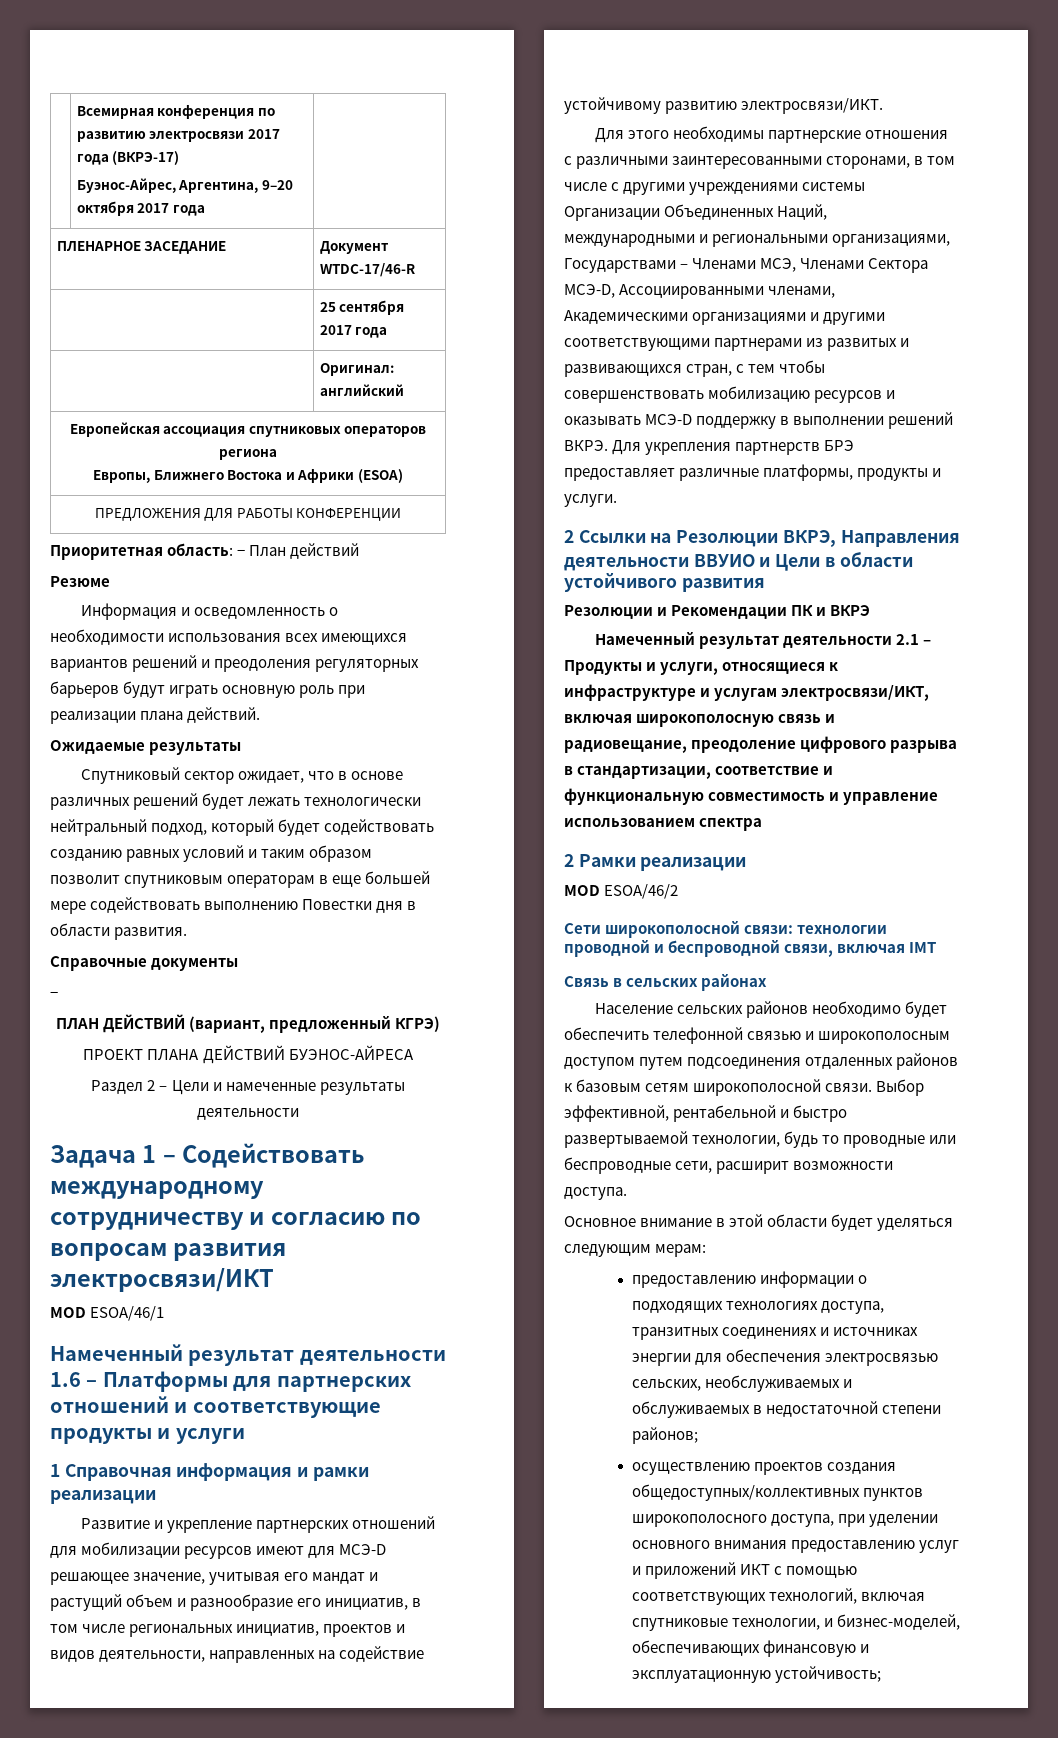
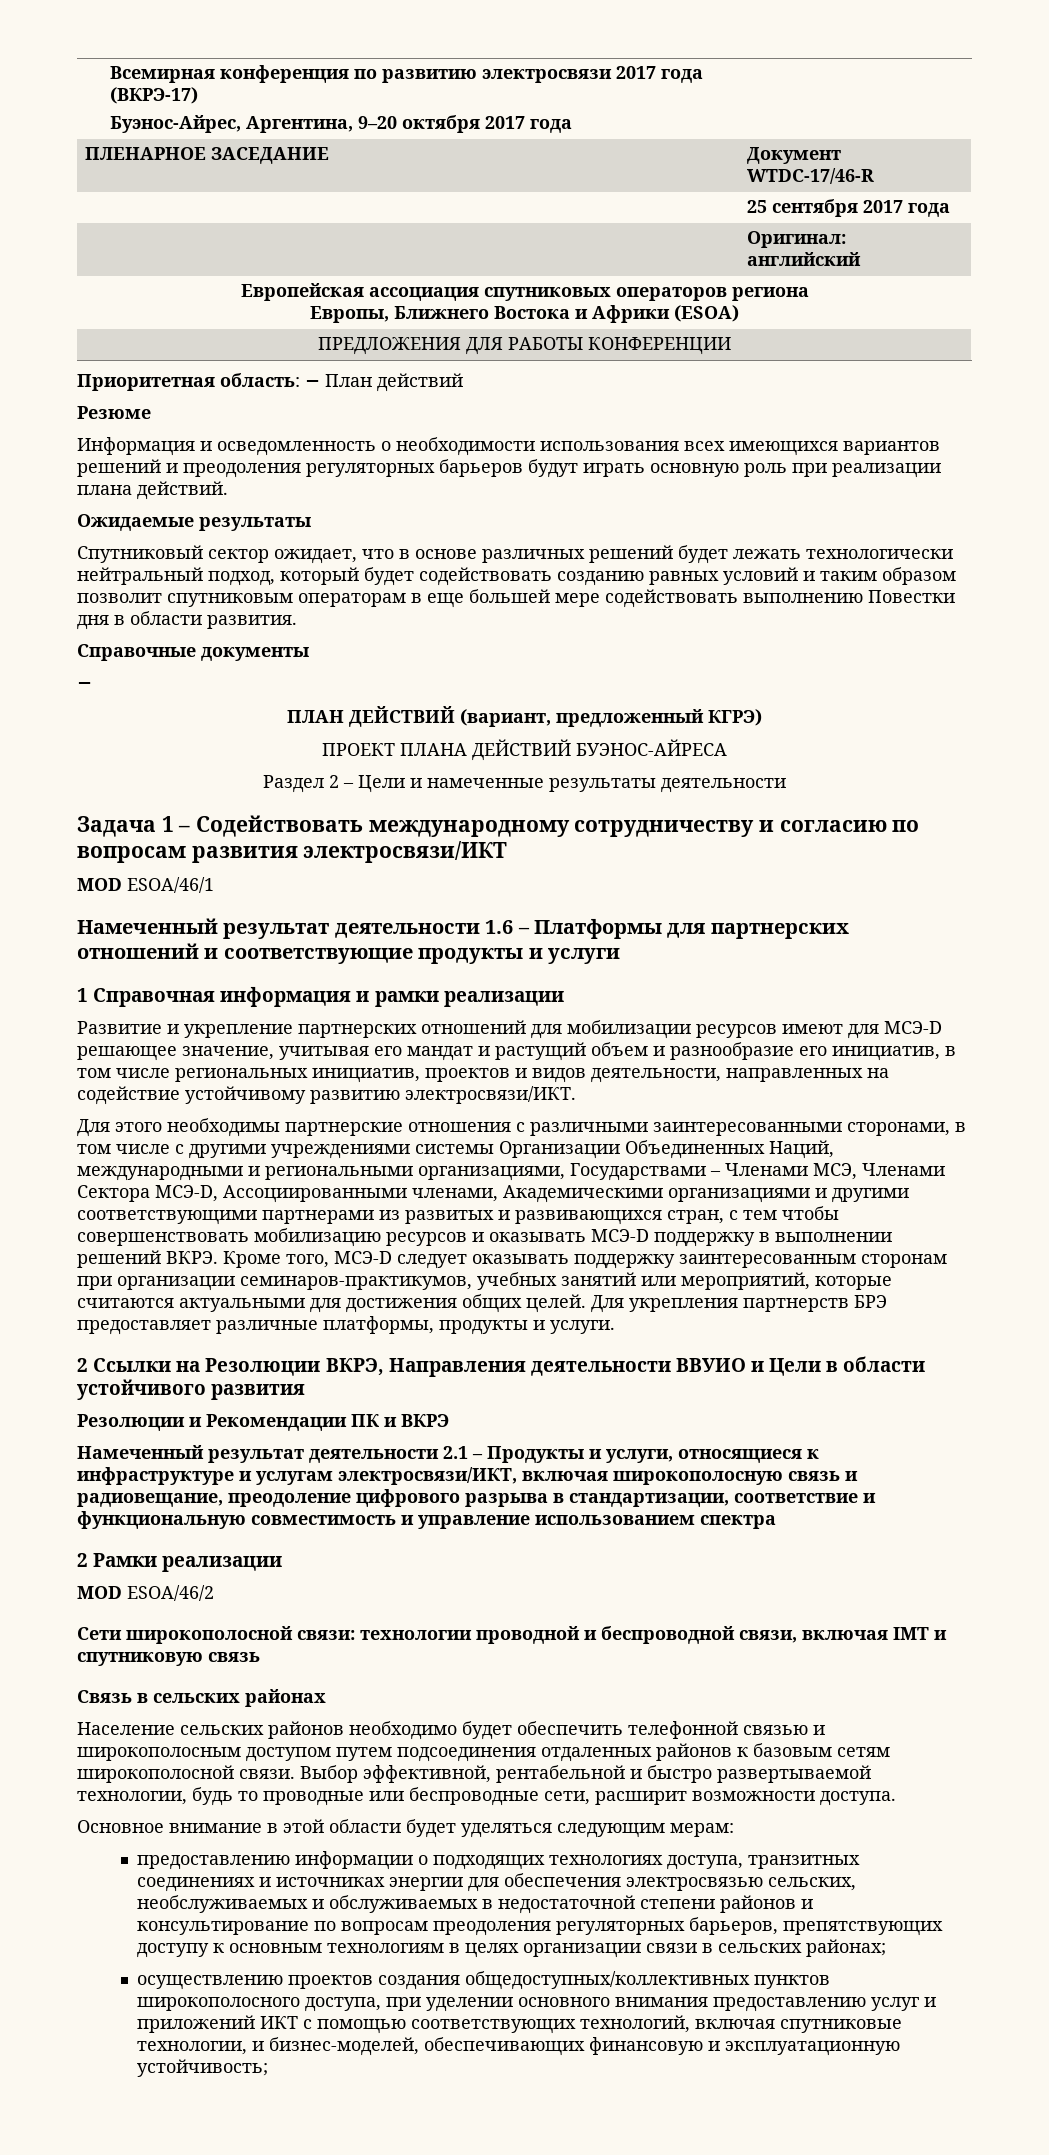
(608, 445) none -> [223,1251,947,1269] [77,1272,892,1291] [77,1294,586,1313] Кроме того, МСЭ-D следует оказывать поддержку заинтересованным сторонам при организации семинаров-практикумов, учебных занятий или мероприятий, которые считаются актуальными для достижения общих целей.
(937, 947) none -> [934,1630,947,1640] [77,1652,260,1666] и спутниковую связь
[631,1427,698,1444] районов; -> [720,1895,814,1913] [137,1917,944,1936] [137,1939,887,1958] районов и консультирование по вопросам преодоления регуляторных барьеров, препятствующих доступу к основным технологиям в целях организации связи в сельских районах;

